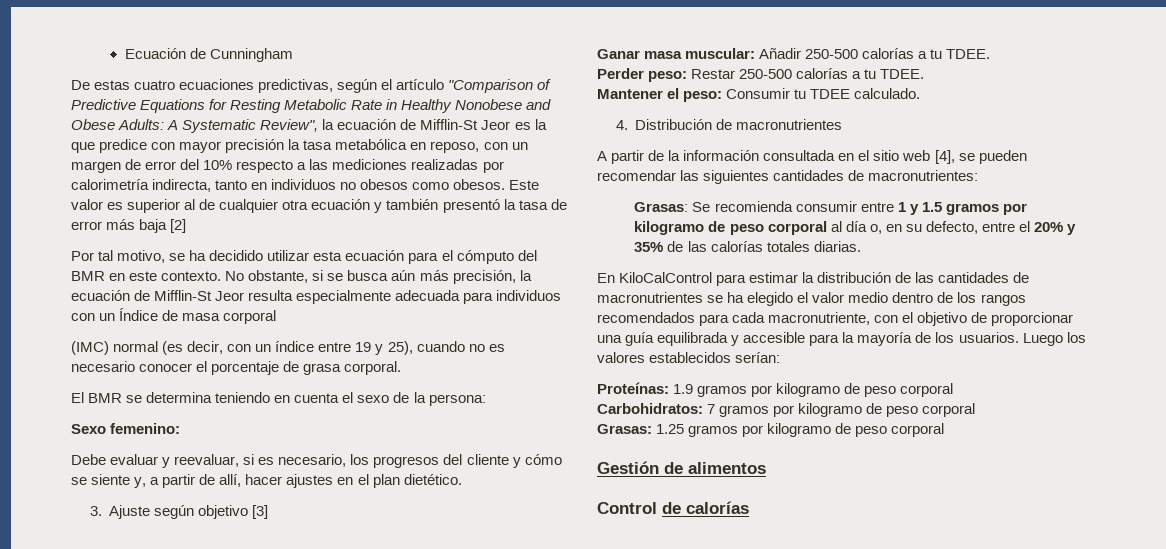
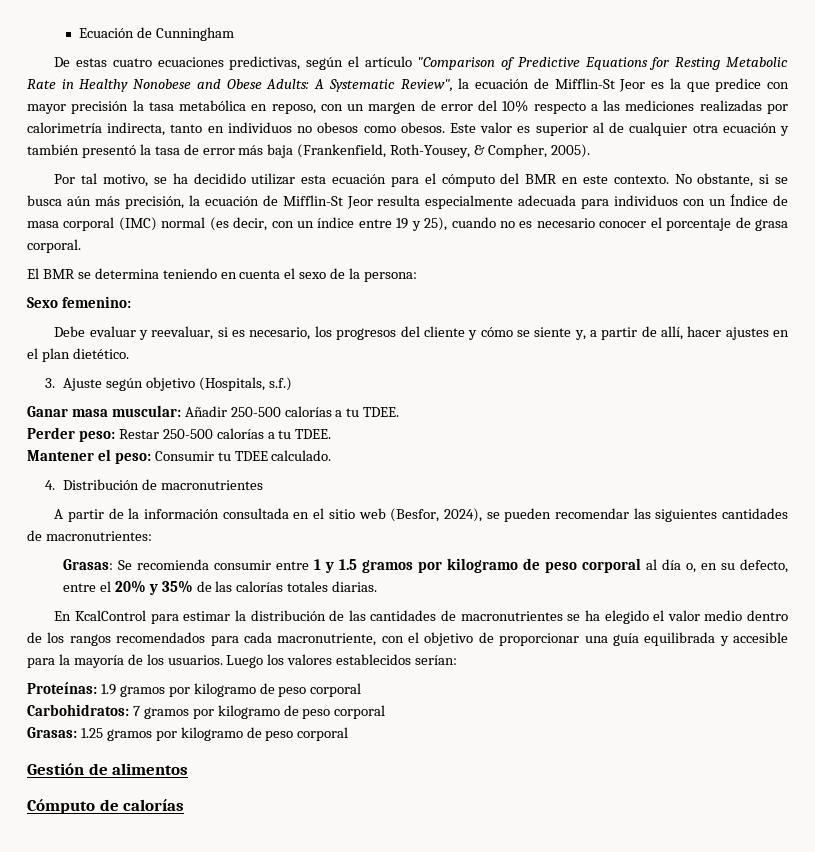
[170,219,187,233] [2] -> [297,144,590,158] (Frankenfield, Roth-Yousey, & Compher, 2005).
(277, 317) // -> (115, 224) none
[252,505,269,519] [3] -> [198,377,292,391] (Hospitals, s.f.)
[934,150,955,164] [4], -> [390,508,482,522] (Besfor, 2024),
[619,272,713,283] KiloCalControl -> [75,610,147,621] KcalControl
[597,502,657,514] Control -> [27,799,95,814] Cómputo

